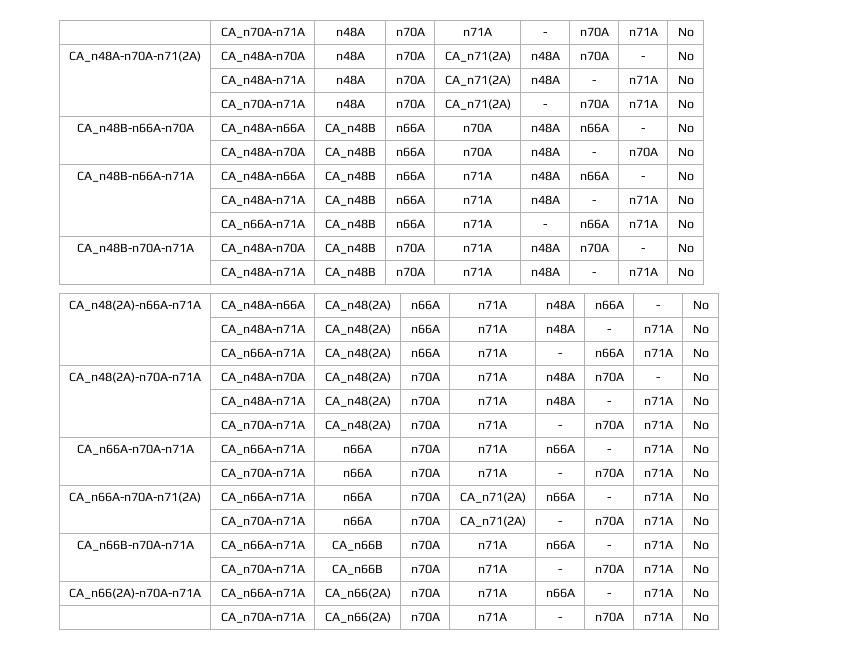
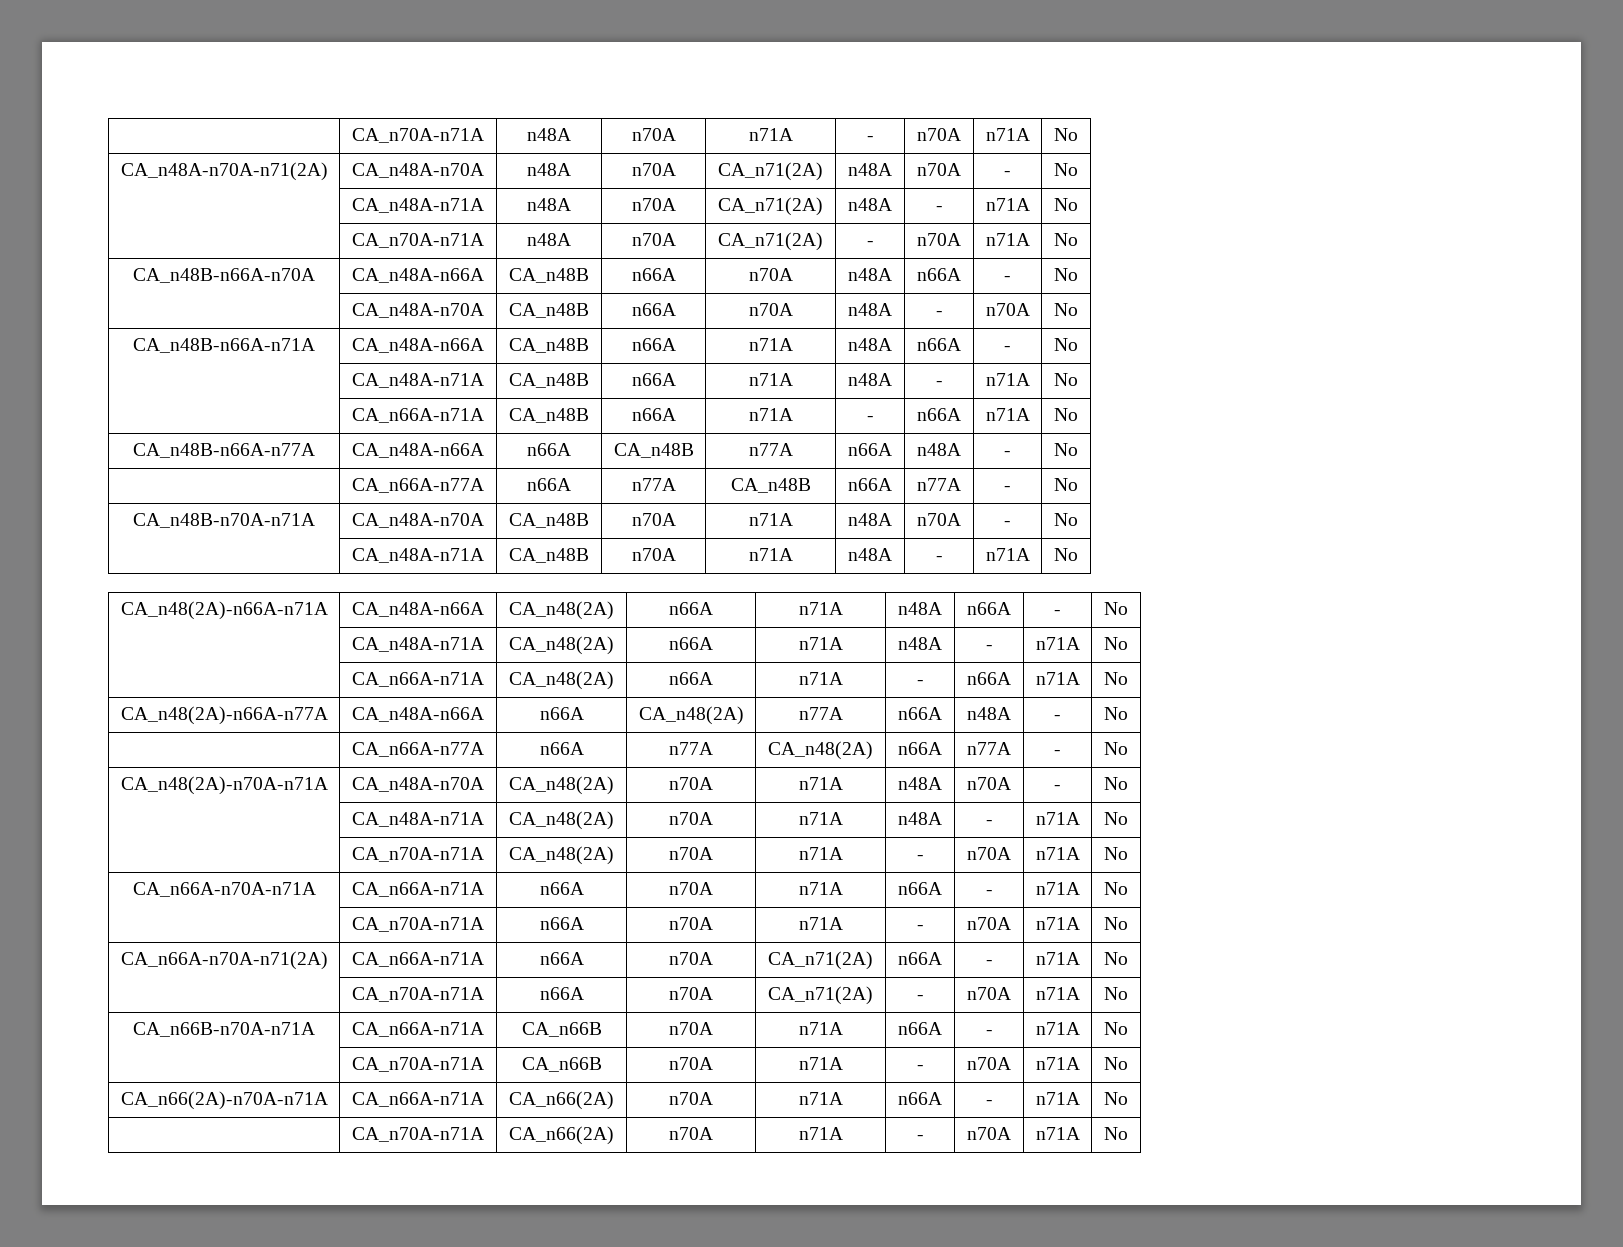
(694, 224) none -> [133,443,315,458] [352,443,484,458] [527,443,571,456] [613,443,694,458] [748,443,793,456] [848,443,893,456] [917,443,962,456] [1004,451,1012,456] [1054,443,1078,456] [352,478,484,493] [527,478,571,491] [631,478,676,491] [730,478,811,493] [848,478,893,491] [917,478,962,491] [1004,486,1012,491] [1054,478,1078,491] // CA_n48B-n66A-n77A | CA_n48A-n66A | n66A | CA_n48B | n77A | n66A | n48A | - | No // | CA_n66A-n77A | n66A | n77A | CA_n48B | n66A | n77A | - | No
(709, 353) none -> [120,706,328,725] [352,707,484,722] [539,707,584,720] [638,706,744,725] [798,707,843,720] [898,707,943,720] [967,707,1012,720] [1054,715,1061,720] [1104,707,1128,720] [352,742,484,757] [539,742,584,755] [669,742,714,755] [768,741,874,760] [898,742,943,755] [967,742,1012,755] [1054,750,1061,755] [1104,742,1128,755] // CA_n48(2A)-n66A-n77A | CA_n48A-n66A | n66A | CA_n48(2A) | n77A | n66A | n48A | - | No // | CA_n66A-n77A | n66A | n77A | CA_n48(2A) | n66A | n77A | - | No

